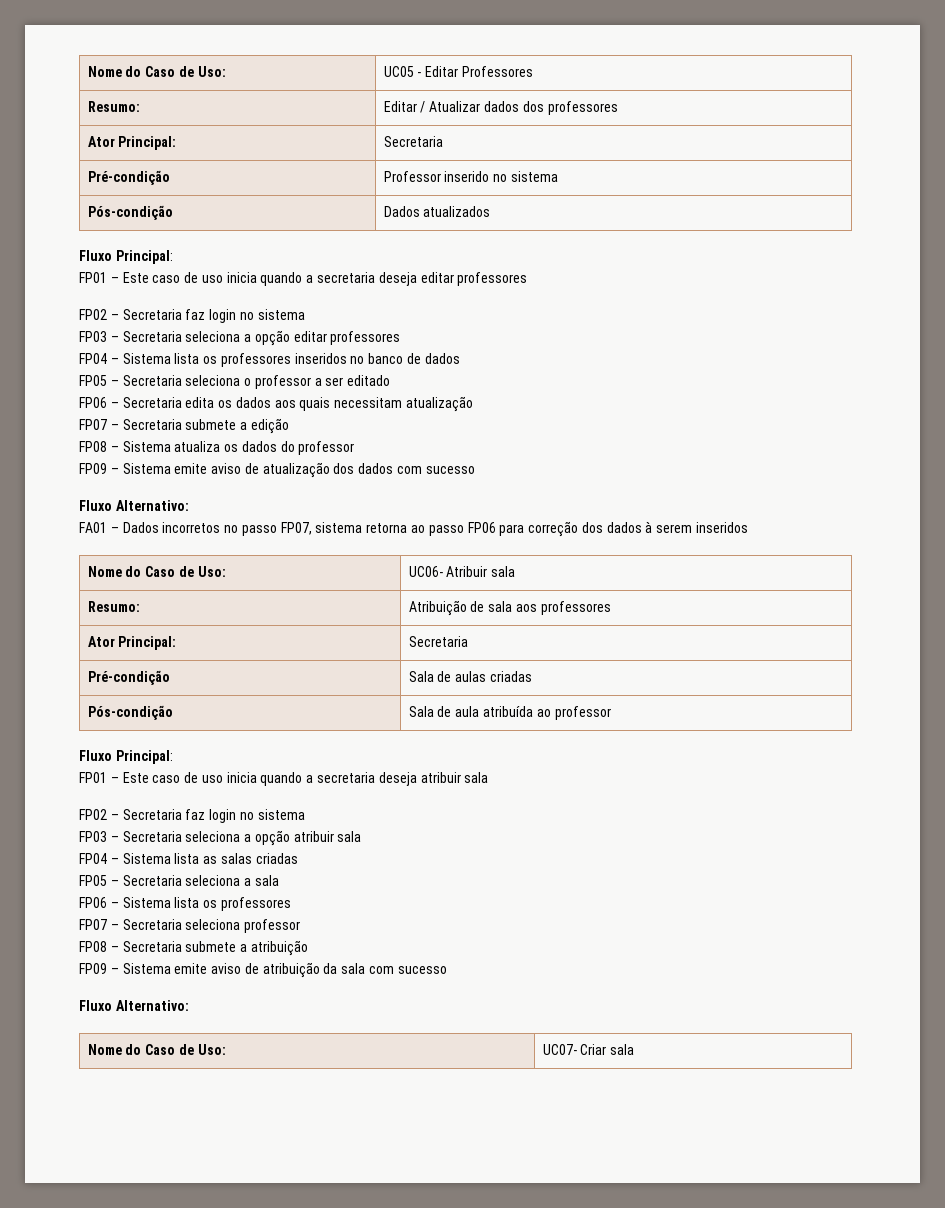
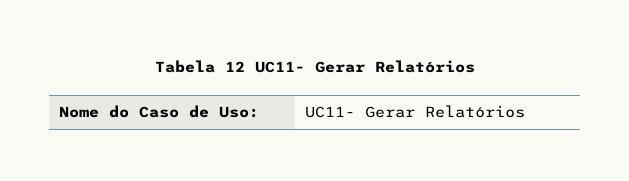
[87,66,226,77] [383,66,533,77] [87,101,140,112] [383,101,618,115] [87,136,177,150] [383,136,443,147] [87,170,170,185] [383,171,558,182] [87,205,173,220] [383,206,491,217] [79,250,173,264] [79,272,528,286] [79,309,305,323] [79,330,401,346] [79,353,460,367] [79,375,391,389] [79,396,474,412] [79,418,289,434] [79,441,355,455] [79,462,475,478] [79,500,189,511] [79,521,749,537] [87,566,226,577] [408,566,516,577] [87,601,140,612] [408,600,611,616] [87,636,177,650] [408,636,468,647] [87,670,170,685] [408,671,532,682] [87,705,173,720] [408,706,611,720] [79,750,173,764] [79,772,489,786] [79,809,305,823] [79,830,362,846] [79,853,298,864] [79,875,279,886] [79,897,291,911] [79,919,301,933] [79,940,308,956] [79,962,447,978] [79,1000,189,1011] [87,1044,226,1055] [542,1044,635,1055] Nome do Caso de Uso: | UC05 - Editar Professores // Resumo: | Editar / Atualizar dados dos professores // Ator Principal: | Secretaria // Pré-condição | Professor inserido no sistema // Pós-condição | Dados atualizados // Fluxo Principal: // FP01 – Este caso de uso inicia quando a secretaria deseja editar professores // FP02 – Secretaria faz login no sistema // FP03 – Secretaria seleciona a opção editar professores // FP04 – Sistema lista os professores inseridos no banco de dados // FP05 – Secretaria seleciona o professor a ser editado // FP06 – Secretaria edita os dados aos quais necessitam atualização // FP07 – Secretaria submete a edição // FP08 – Sistema atualiza os dados do professor // FP09 – Sistema emite aviso de atualização dos dados com sucesso // Fluxo Alternativo: // FA01 – Dados incorretos no passo FP07, sistema retorna ao passo FP06 para correção dos dados à serem inseridos // Nome do Caso de Uso: | UC06- Atribuir sala // Resumo: | Atribuição de sala aos professores // Ator Principal: | Secretaria // Pré-condição | Sala de aulas criadas // Pós-condição | Sala de aula atribuída ao professor // Fluxo Principal: // FP01 – Este caso de uso inicia quando a secretaria deseja atribuir sala // FP02 – Secretaria faz login no sistema // FP03 – Secretaria seleciona a opção atribuir sala // FP04 – Sistema lista as salas criadas // FP05 – Secretaria seleciona a sala // FP06 – Sistema lista os professores // FP07 – Secretaria seleciona professor // FP08 – Secretaria submete a atribuição // FP09 – Sistema emite aviso de atribuição da sala com sucesso // Fluxo Alternativo: // Nome do Caso de Uso: | UC07- Criar sala -> [154,60,475,73] [58,105,259,118] [304,105,525,118] Tabela 12 UC11- Gerar Relatórios // Nome do Caso de Uso: | UC11- Gerar Relatórios

